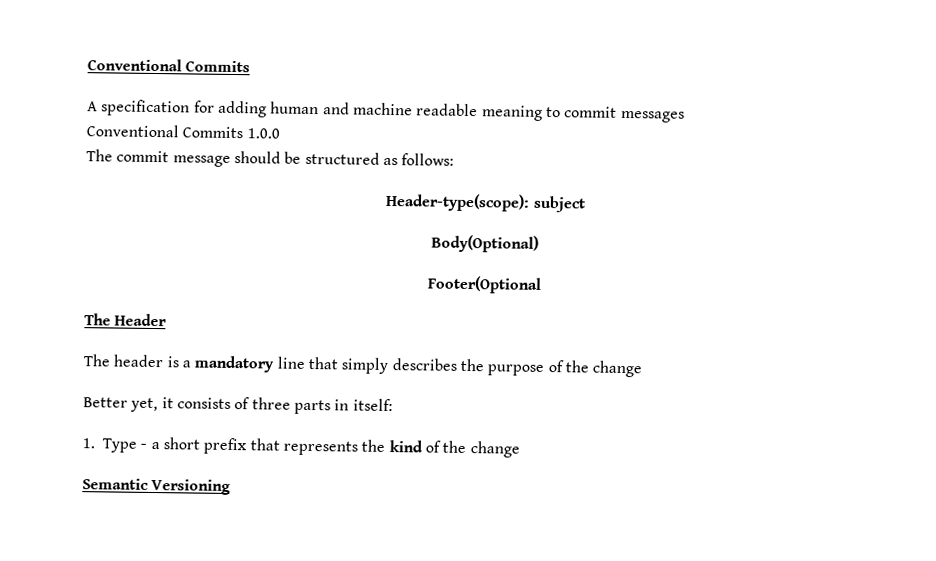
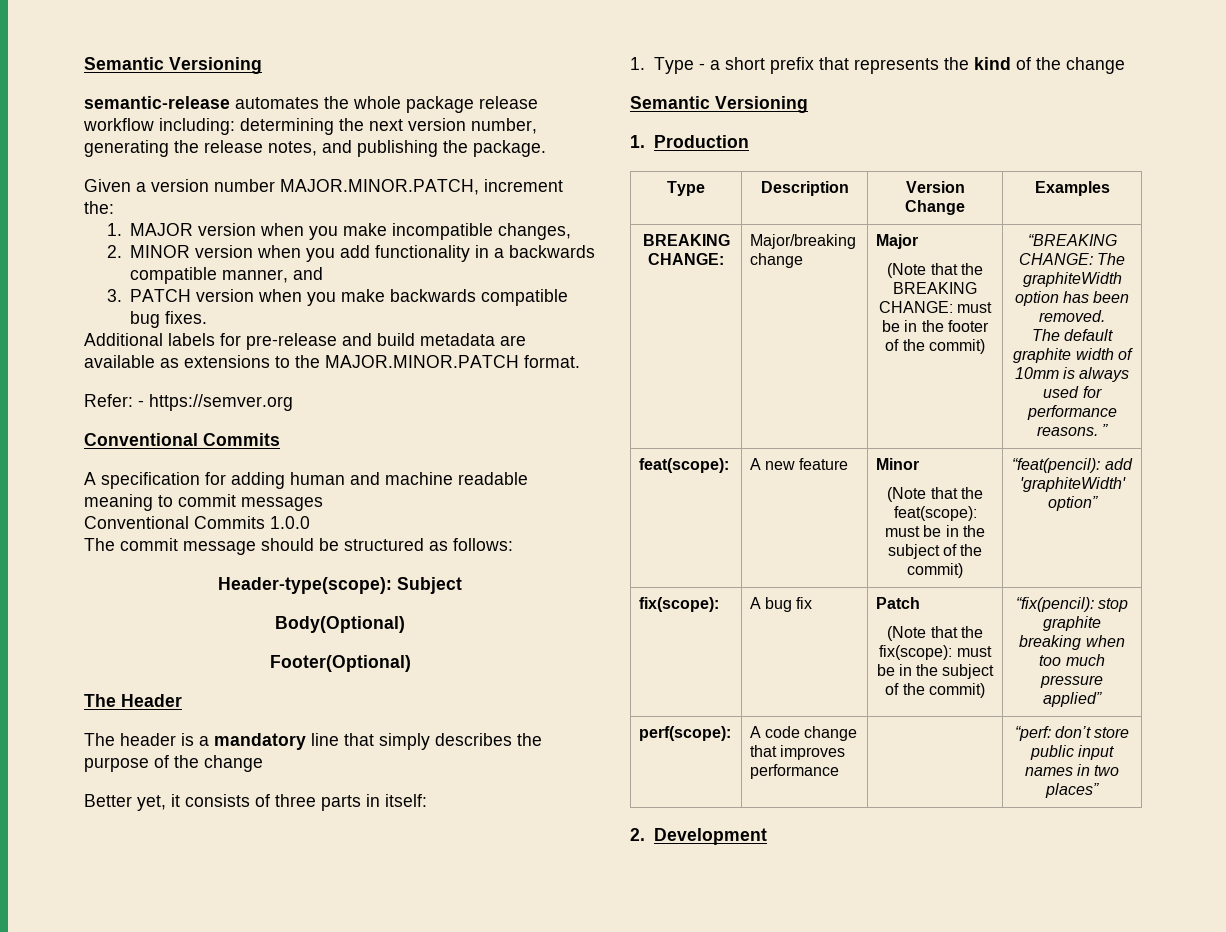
(87, 65) none -> [84,57,262,74] [84,96,538,113] [83,118,537,135] [84,140,546,157] [84,179,563,195] [84,201,114,214] [106,223,572,240] [106,245,596,262] [130,267,324,284] [106,289,569,306] [130,311,208,328] [84,333,526,350] [84,355,580,368] [84,394,293,411] Semantic Versioning // semantic-release automates the whole package release workflow including: determining the next version number, generating the release notes, and publishing the package. // Given a version number MAJOR.MINOR.PATCH, increment the: // 1. MAJOR version when you make incompatible changes, // 2. MINOR version when you add functionality in a backwards compatible manner, and // 3. PATCH version when you make backwards compatible bug fixes. // Additional labels for pre-release and build metadata are available as extensions to the MAJOR.MINOR.PATCH format. // Refer: - https://semver.org //
[532,195,586,213] subject -> [397,577,462,594] Subject
[427,275,542,294] Footer(Optional -> [269,655,411,672] Footer(Optional)
(232, 487) none -> [630,135,749,148] [667,181,705,196] [760,181,849,196] [905,181,965,193] [905,200,965,215] [1034,181,1110,196] [642,234,730,246] [648,253,724,265] [749,234,856,249] [749,253,803,268] [875,234,918,249] [887,263,983,278] [893,282,977,294] [878,301,993,313] [882,320,989,332] [885,339,985,354] [1027,234,1117,246] [1018,253,1126,265] [1022,272,1122,287] [1014,291,1130,306] [1039,310,1105,322] [1031,329,1114,341] [1013,348,1133,363] [1014,367,1130,382] [1043,386,1102,398] [1026,405,1117,420] [1036,424,1109,436] [638,458,729,473] [749,458,849,470] [875,458,919,470] [887,487,983,502] [893,506,977,521] [885,525,985,537] [887,544,983,559] [907,563,963,578] [1012,458,1133,473] [1019,477,1126,492] [1047,496,1098,511] [638,597,719,612] [749,597,813,612] [875,597,920,609] [887,626,983,641] [879,645,992,660] [876,664,995,679] [885,683,985,698] [1015,597,1129,612] [1043,616,1101,631] [1019,635,1125,650] [1039,654,1105,666] [1040,675,1103,688] [1043,692,1102,707] [638,726,731,741] [749,726,858,741] [749,745,846,760] [749,764,839,779] [1014,726,1130,741] [1029,745,1115,760] [1024,764,1120,776] [1045,783,1099,798] [630,828,767,845] // 1. Production // Type | Description | Version Change | Examples // BREAKING CHANGE: | Major/breaking change | Major // (Note that the BREAKING CHANGE: must be in the footer of the commit) | “BREAKING CHANGE: The graphiteWidth option has been removed. // The default graphite width of 10mm is always used for performance reasons. ” // feat(scope): | A new feature | Minor // (Note that the feat(scope): must be in the subject of the commit) | “feat(pencil): add 'graphiteWidth' option” // fix(scope): | A bug fix | Patch // (Note that the fix(scope): must be in the subject of the commit) | “fix(pencil): stop graphite breaking when too much pressure applied” // perf(scope): | A code change that improves performance | | “perf: don’t store public input names in two places” // 2. Development

